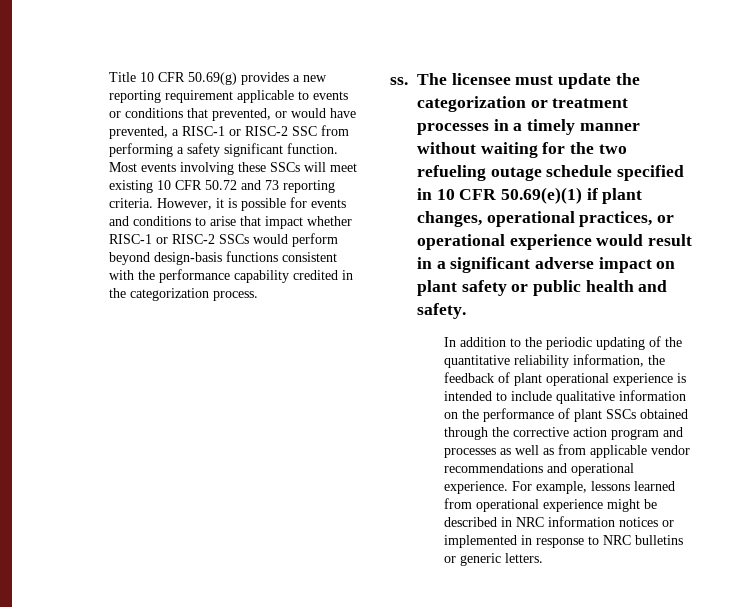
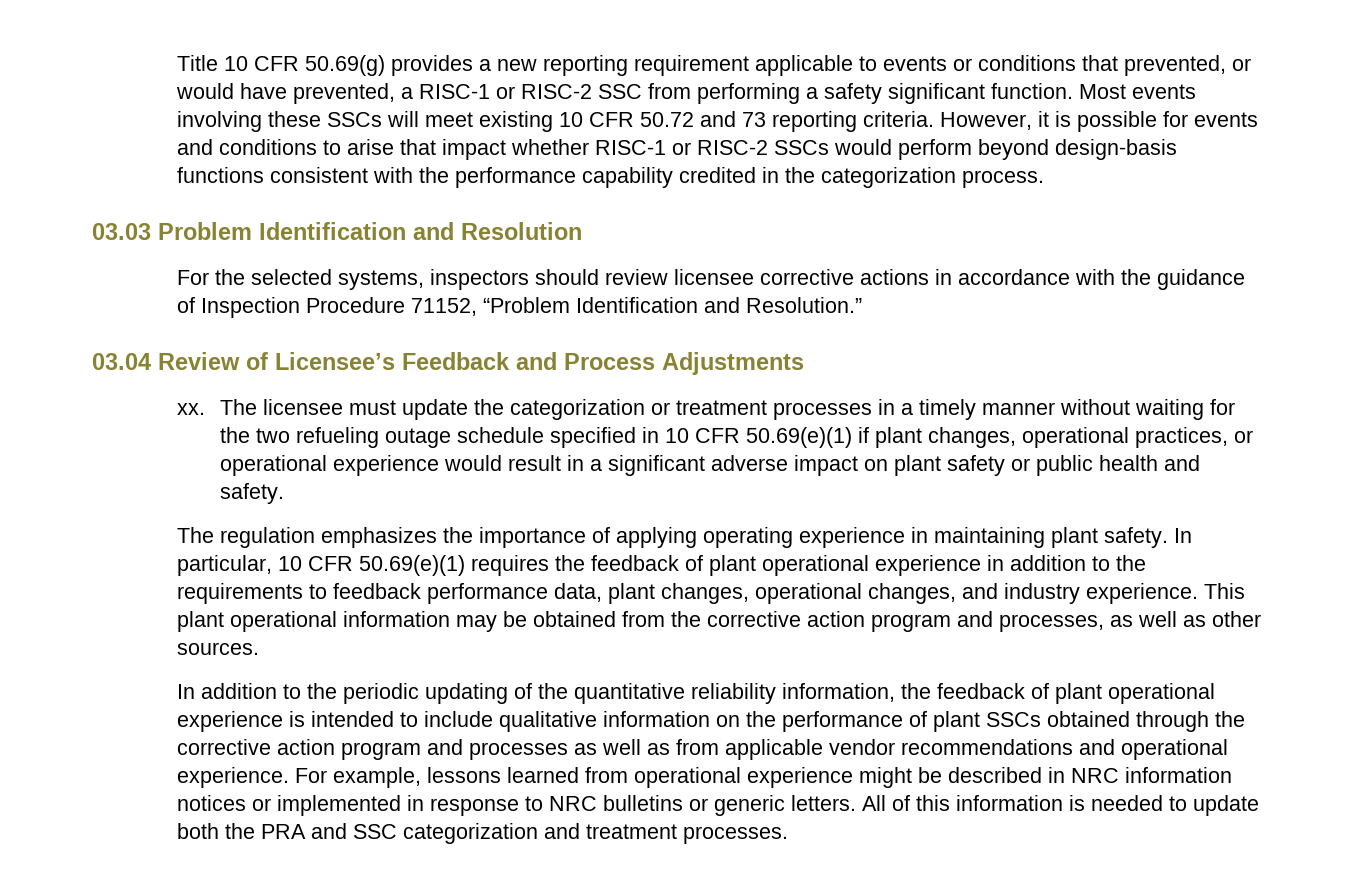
[390,77,408,85] ss. -> [92,222,582,240] [177,269,1246,290] [177,297,863,318] [92,352,804,375] [177,403,206,415] 03.03 Problem Identification and Resolution // For the selected systems, inspectors should review licensee corrective actions in accordance with the guidance of Inspection Procedure 71152, “Problem Identification and Resolution.” // 03.04 Review of Licensee’s Feedback and Process Adjustments // xx.
(466, 311) none -> [177,527,1193,548] [177,555,1147,576] [177,583,1246,604] [177,611,1262,632] [177,642,260,655] // The regulation emphasizes the importance of applying operating experience in maintaining plant safety. In particular, 10 CFR 50.69(e)(1) requires the feedback of plant operational experience in addition to the requirements to feedback performance data, plant changes, operational changes, and industry experience. This plant operational information may be obtained from the corrective action program and processes, as well as other sources.
(543, 558) none -> [862,795,1260,816] [177,823,789,844] All of this information is needed to update both the PRA and SSC categorization and treatment processes.

